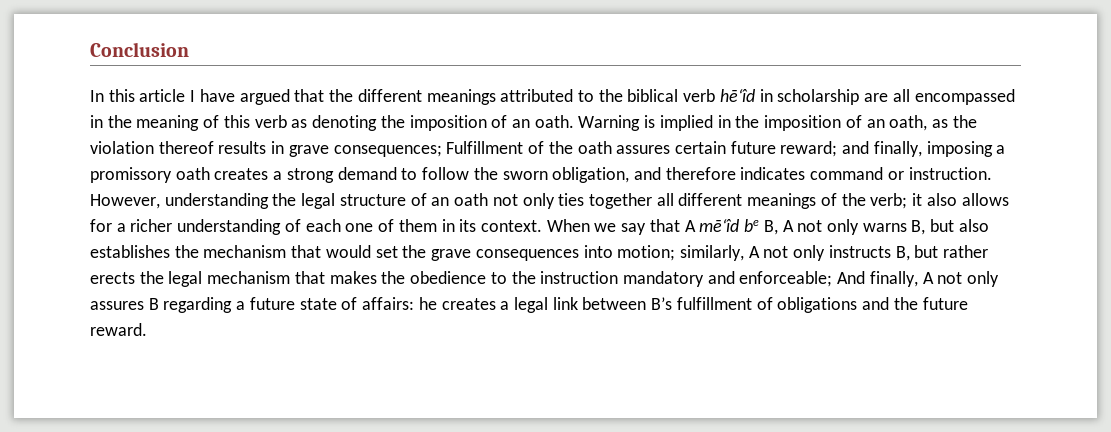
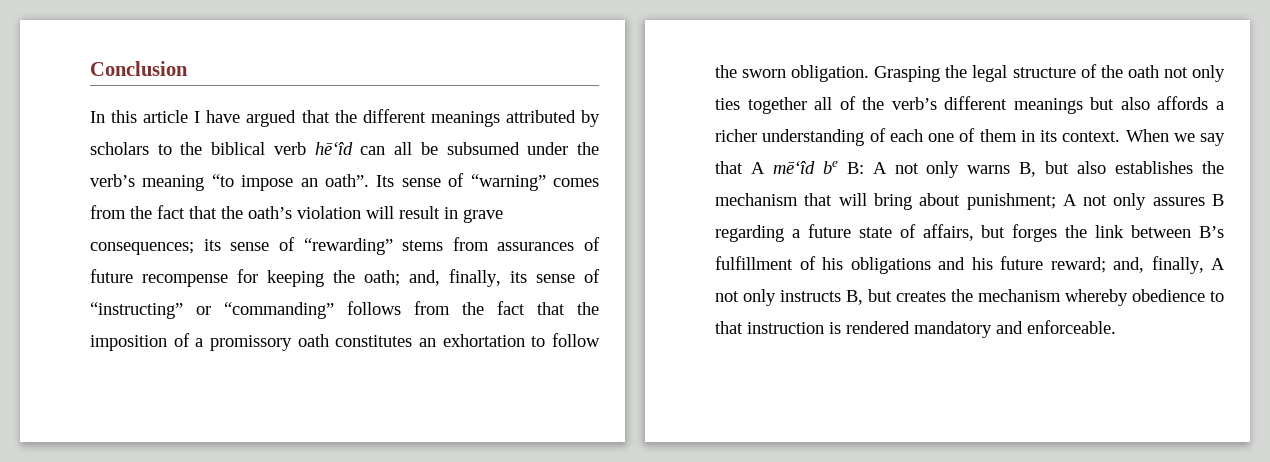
(574, 95) none -> [580,110,600,127] [90,142,149,155] by scholars
[759,89,1015,105] [90,115,977,131] [90,141,1006,157] [90,167,992,183] [90,193,269,209] in scholarship are all encompassed in the meaning of this verb as denoting the imposition of an oath. Warning is implied in the imposition of an oath, as the violation thereof results in grave consequences; Fulfillment of the oath assures certain future reward; and finally, imposing a promissory oath creates a strong demand to follow the sworn obligation, and therefore indicates command or instruction. However, understanding -> [360,142,600,155] [90,173,599,191] [90,205,503,223] [90,237,600,255] [90,269,600,287] [90,301,599,319] [90,333,600,351] [715,65,941,82] can all be subsumed under the verb’s meaning “to impose an oath”. Its sense of “warning” comes from the fact that the oath’s violation will result in grave consequences; its sense of “rewarding” stems from assurances of future recompense for keeping the oath; and, finally, its sense of “instructing” or “commanding” follows from the fact that the imposition of a promissory oath constitutes an exhortation to follow the sworn obligation. Grasping
[431,197,450,206] an -> [1100,65,1123,78] the
[678,193,1009,209] [90,219,112,232] different meanings of the verb; it also allows for -> [839,96,1209,114] of the verb’s different meanings but also affords
[763,220,778,235] B, -> [846,162,864,174] B:
[325,245,989,261] [90,271,918,287] would set the grave consequences into motion; similarly, A not only instructs B, but rather erects the legal mechanism that makes the obedience to the instruction mandatory and enforceable; And finally, -> [838,193,1056,210] will bring about punishment;
[362,297,548,313] affairs: he creates a legal -> [922,224,1088,242] affairs, but forges the
(773, 303) none -> [822,257,843,270] his
[893,297,968,310] [90,323,147,336] the future reward. -> [971,256,1225,274] [715,289,1224,306] [715,320,1116,338] his future reward; and, finally, A not only instructs B, but creates the mechanism whereby obedience to that instruction is rendered mandatory and enforceable.

